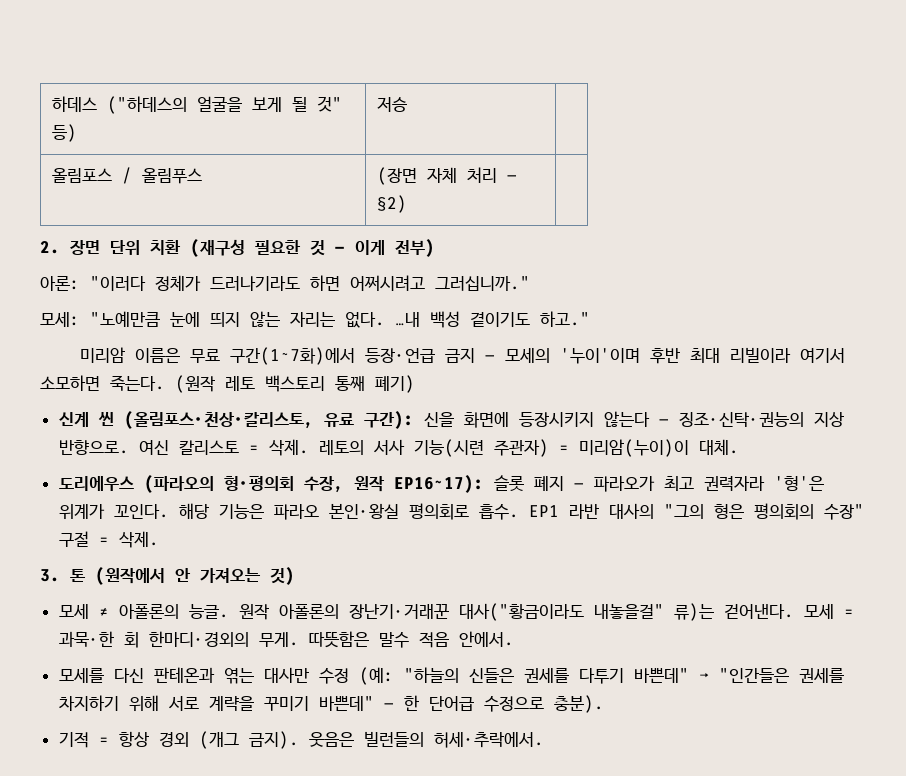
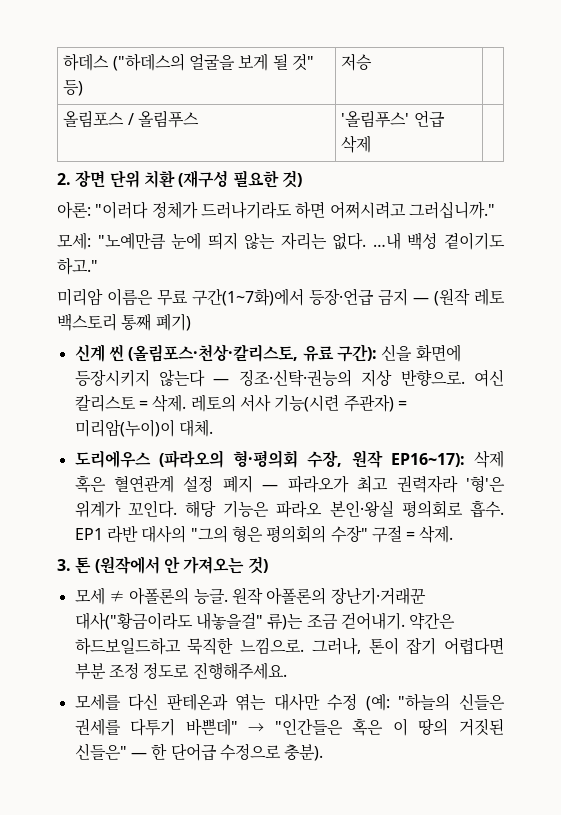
[377,167,518,185] [377,195,408,213] (장면 자체 처리 — §2) -> [341,110,445,128] [341,135,372,153] '올림푸스' 언급 삭제
[310,239,435,257] 것 — 이게 전부) -> [281,170,302,188] 것)
[505,347,846,364] [40,375,165,391] 모세의 '누이'이며 후반 최대 리빌이라 여기서 소모하면 죽는다. -> (429, 300) none
[493,475,524,491] 슬롯 -> [474,450,505,468] [74,475,214,493] 삭제 혹은 혈연관계 설정
[723,604,854,619] [58,631,514,648] 걷어낸다. 모세 = 과묵·한 회 한마디·경외의 무게. 따뜻함은 말수 적음 안에서. -> [306,612,456,630] [74,637,505,655] [74,662,287,680] 조금 걷어내기. 약간은 하드보일드하고 묵직한 느낌으로. 그러나, 톤이 잡기 어렵다면 부분 조정 정도로 진행해주세요.
[798,668,844,683] [58,695,374,712] 권세를 차지하기 위해 서로 계략을 꾸미기 바쁜데" -> [352,718,505,736] [74,743,127,760] 혹은 이 땅의 거짓된 신들은"
[58,731,544,749] // 기적 = 항상 경외 (개그 금지). 웃음은 빌런들의 허세·추락에서. -> (324, 752) none

